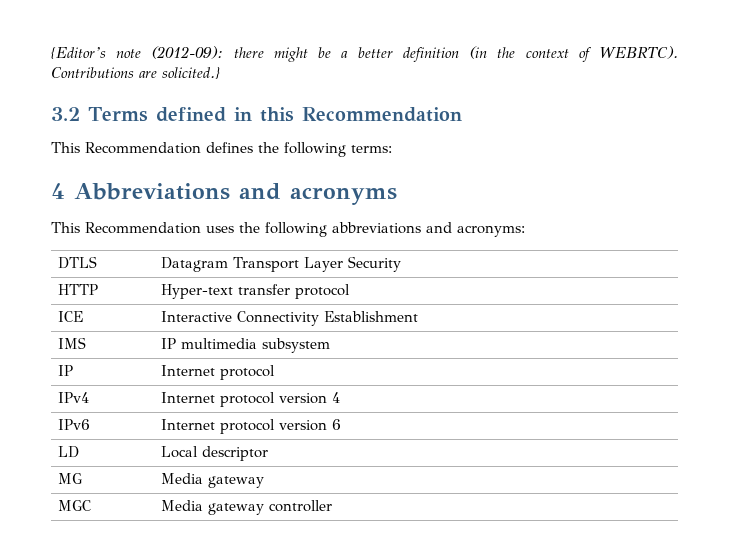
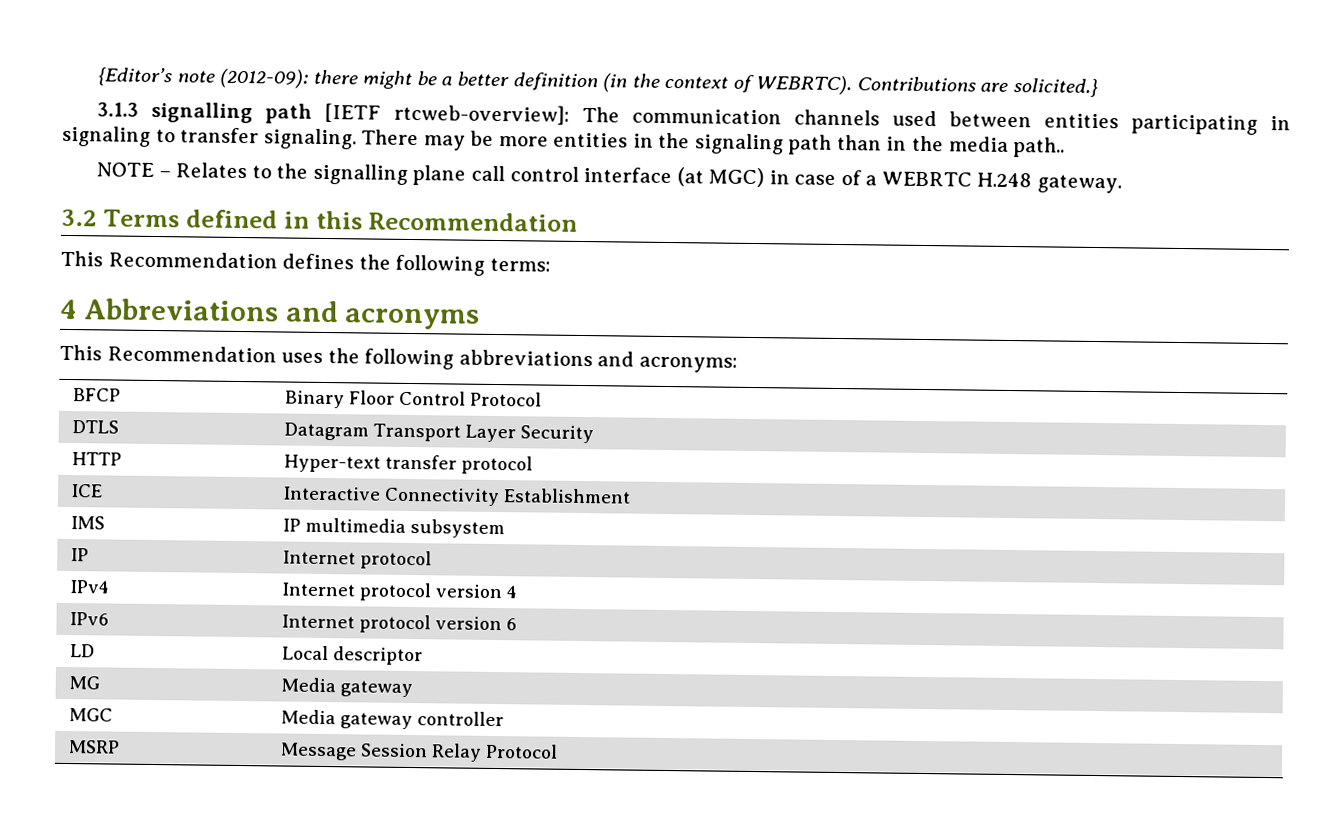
(220, 73) none -> [97,101,1291,135] [62,125,1066,158] [96,162,1122,194] // 3.1.3 signalling path [IETF rtcweb-overview]: The communication channels used between entities participating in signaling to transfer signaling. There may be more entities in the signaling path than in the media path.. // NOTE – Relates to the signalling plane call control interface (at MGC) in case of a WEBRTC H.248 gateway.
(525, 231) none -> [73,388,122,402] [285,390,543,409] // BFCP | Binary Floor Control Protocol
(332, 506) none -> [68,740,121,754] [280,742,559,762] // MSRP | Message Session Relay Protocol

